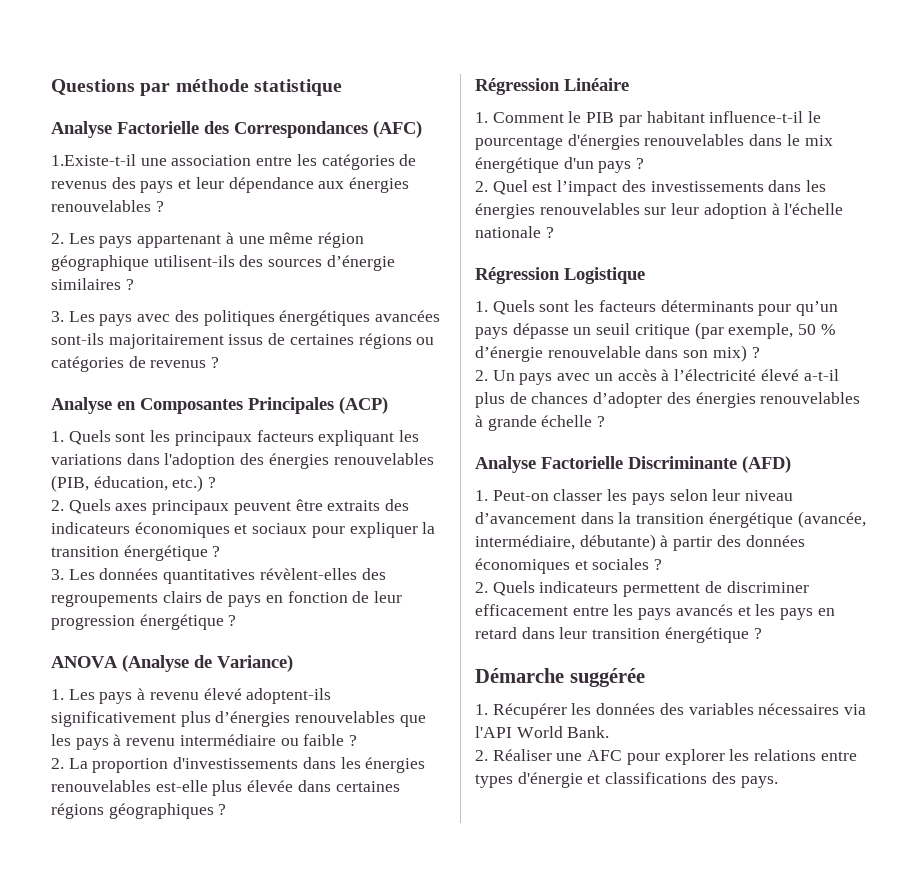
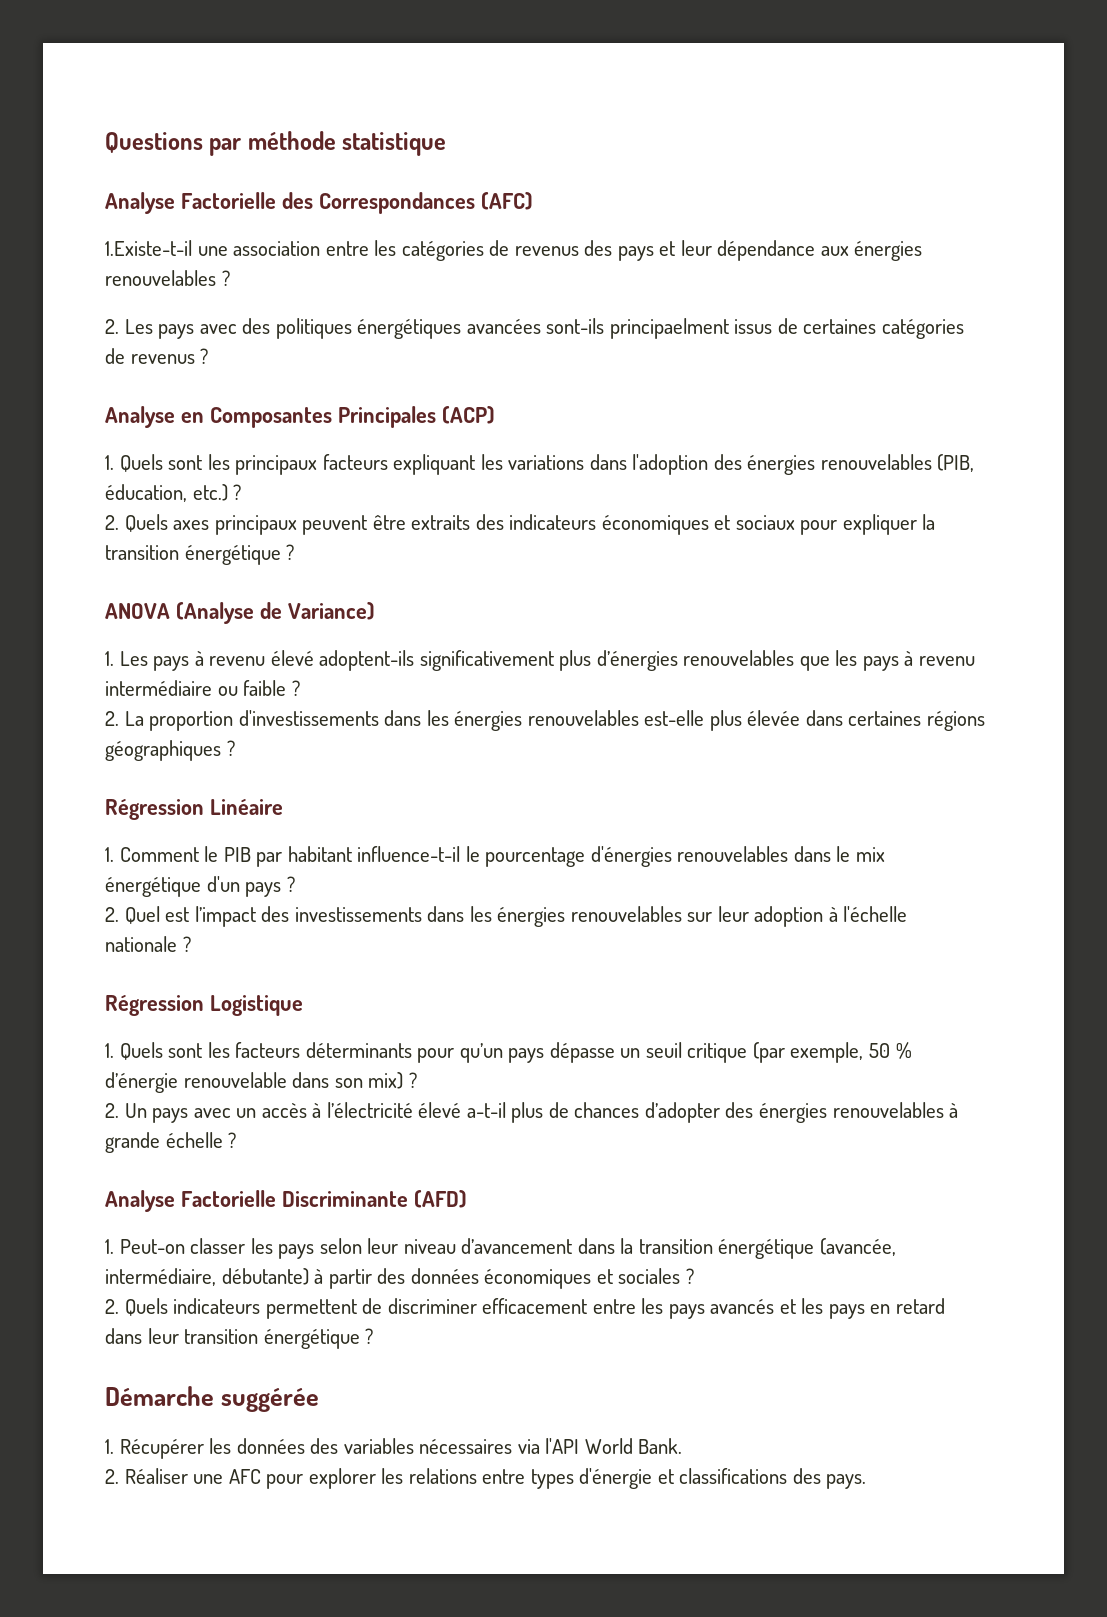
[137,232,365,248] [51,255,395,271] [51,278,134,290] [51,311,133,326] appartenant à une même région géographique utilisent-ils des sources d’énergie similaires ? // 3. Les pays -> (195, 331) none
[108,334,224,349] majoritairement -> [609,318,729,339] principaelment
[358,333,435,349] régions ou -> (877, 326) none
[51,568,386,584] [51,591,403,607] [51,614,237,630] // 3. Les données quantitatives révèlent-elles des regroupements clairs de pays en fonction de leur progression énergétique ? -> (295, 552) none

